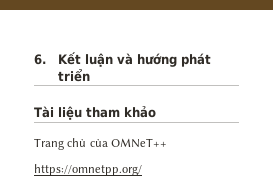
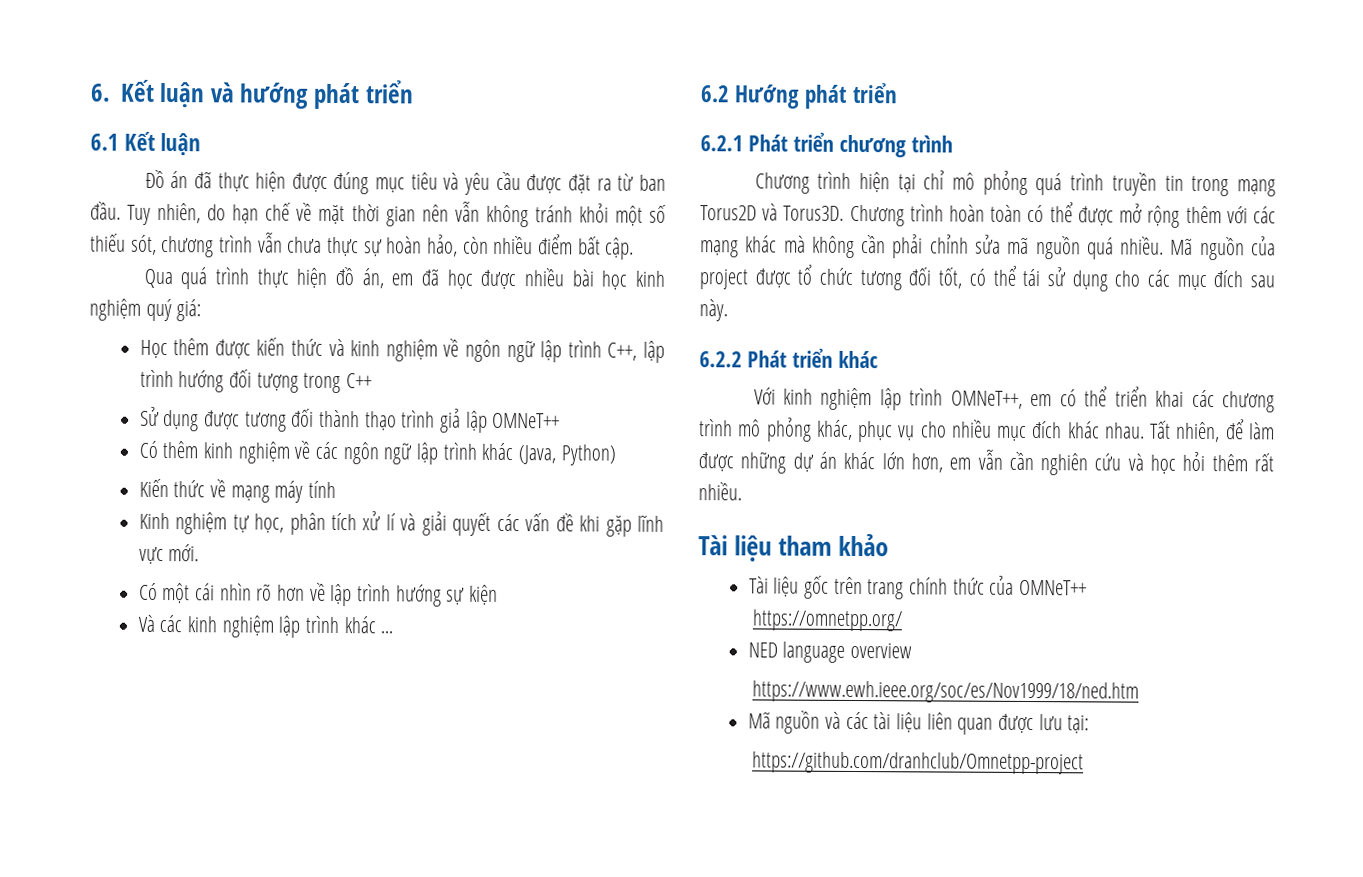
[34,106,156,120] [34,138,168,150] [34,164,142,176] Tài liệu tham khảo // Trang chủ của OMNeT++ // https://omnetpp.org/ -> [90,131,202,156] [144,169,667,195] [90,201,666,228] [90,232,635,260] [143,267,665,290] [89,298,202,322] [139,337,665,363] [139,369,373,394] [139,406,561,433] [138,440,616,466] [138,478,337,503] [138,511,664,537] [138,544,200,565] [138,582,499,607] [137,614,394,638] [700,82,898,109] [700,132,953,158] [754,170,1276,197] [700,202,1276,228] [700,234,1276,261] [699,264,1275,292] [699,299,728,322] [699,348,878,369] [753,386,1275,413] [699,417,1275,443] [698,449,1274,476] [698,482,742,501] [698,533,889,562] [748,575,1088,600] [752,609,904,632] [747,641,913,663] [752,680,1140,704] [747,710,1090,735] [752,751,1085,775] 6.1 Kết luận // Đồ án đã thực hiện được đúng mục tiêu và yêu cầu được đặt ra từ ban đầu. Tuy nhiên, do hạn chế về mặt thời gian nên vẫn không tránh khỏi một số thiếu sót, chương trình vẫn chưa thực sự hoàn hảo, còn nhiều điểm bất cập. // Qua quá trình thực hiện đồ án, em đã học được nhiều bài học kinh nghiệm quý giá: // Học thêm được kiến thức và kinh nghiệm về ngôn ngữ lập trình C++, lập trình hướng đối tượng trong C++ // Sử dụng được tương đối thành thạo trình giả lập OMNeT++ // Có thêm kinh nghiệm về các ngôn ngữ lập trình khác (Java, Python) // Kiến thức về mạng máy tính // Kinh nghiệm tự học, phân tích xử lí và giải quyết các vấn đề khi gặp lĩnh vực mới. // Có một cái nhìn rõ hơn về lập trình hướng sự kiện // Và các kinh nghiệm lập trình khác ... // 6.2 Hướng phát triển // 6.2.1 Phát triển chương trình // Chương trình hiện tại chỉ mô phỏng quá trình truyền tin trong mạng Torus2D và Torus3D. Chương trình hoàn toàn có thể được mở rộng thêm với các mạng khác mà không cần phải chỉnh sửa mã nguồn quá nhiều. Mã nguồn của project được tổ chức tương đối tốt, có thể tái sử dụng cho các mục đích sau này. // 6.2.2 Phát triển khác // Với kinh nghiệm lập trình OMNeT++, em có thể triển khai các chương trình mô phỏng khác, phục vụ cho nhiều mục đích khác nhau. Tất nhiên, để làm được những dự án khác lớn hơn, em vẫn cần nghiên cứu và học hỏi thêm rất nhiều. // Tài liệu tham khảo // Tài liệu gốc trên trang chính thức của OMNeT++ // https://omnetpp.org/ // NED language overview // https://www.ewh.ieee.org/soc/es/Nov1999/18/ned.htm // Mã nguồn và các tài liệu liên quan được lưu tại: // https://github.com/dranhclub/Omnetpp-project

